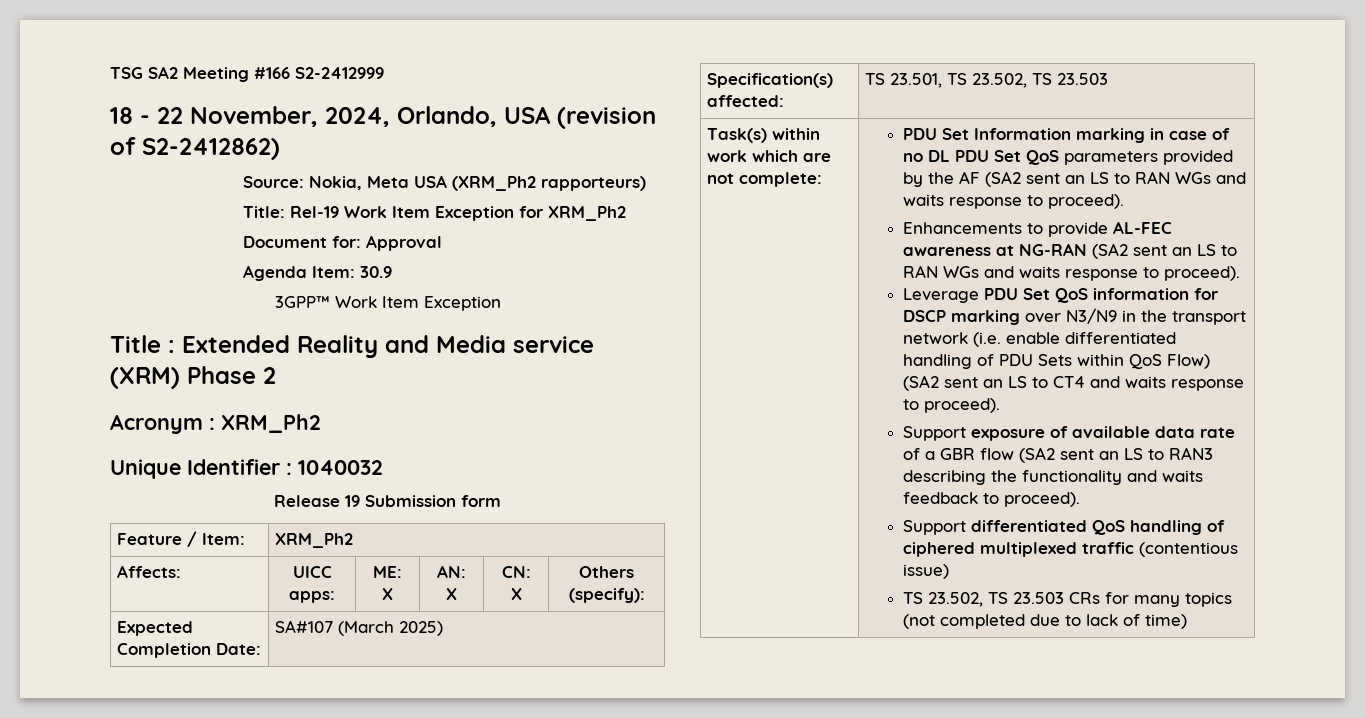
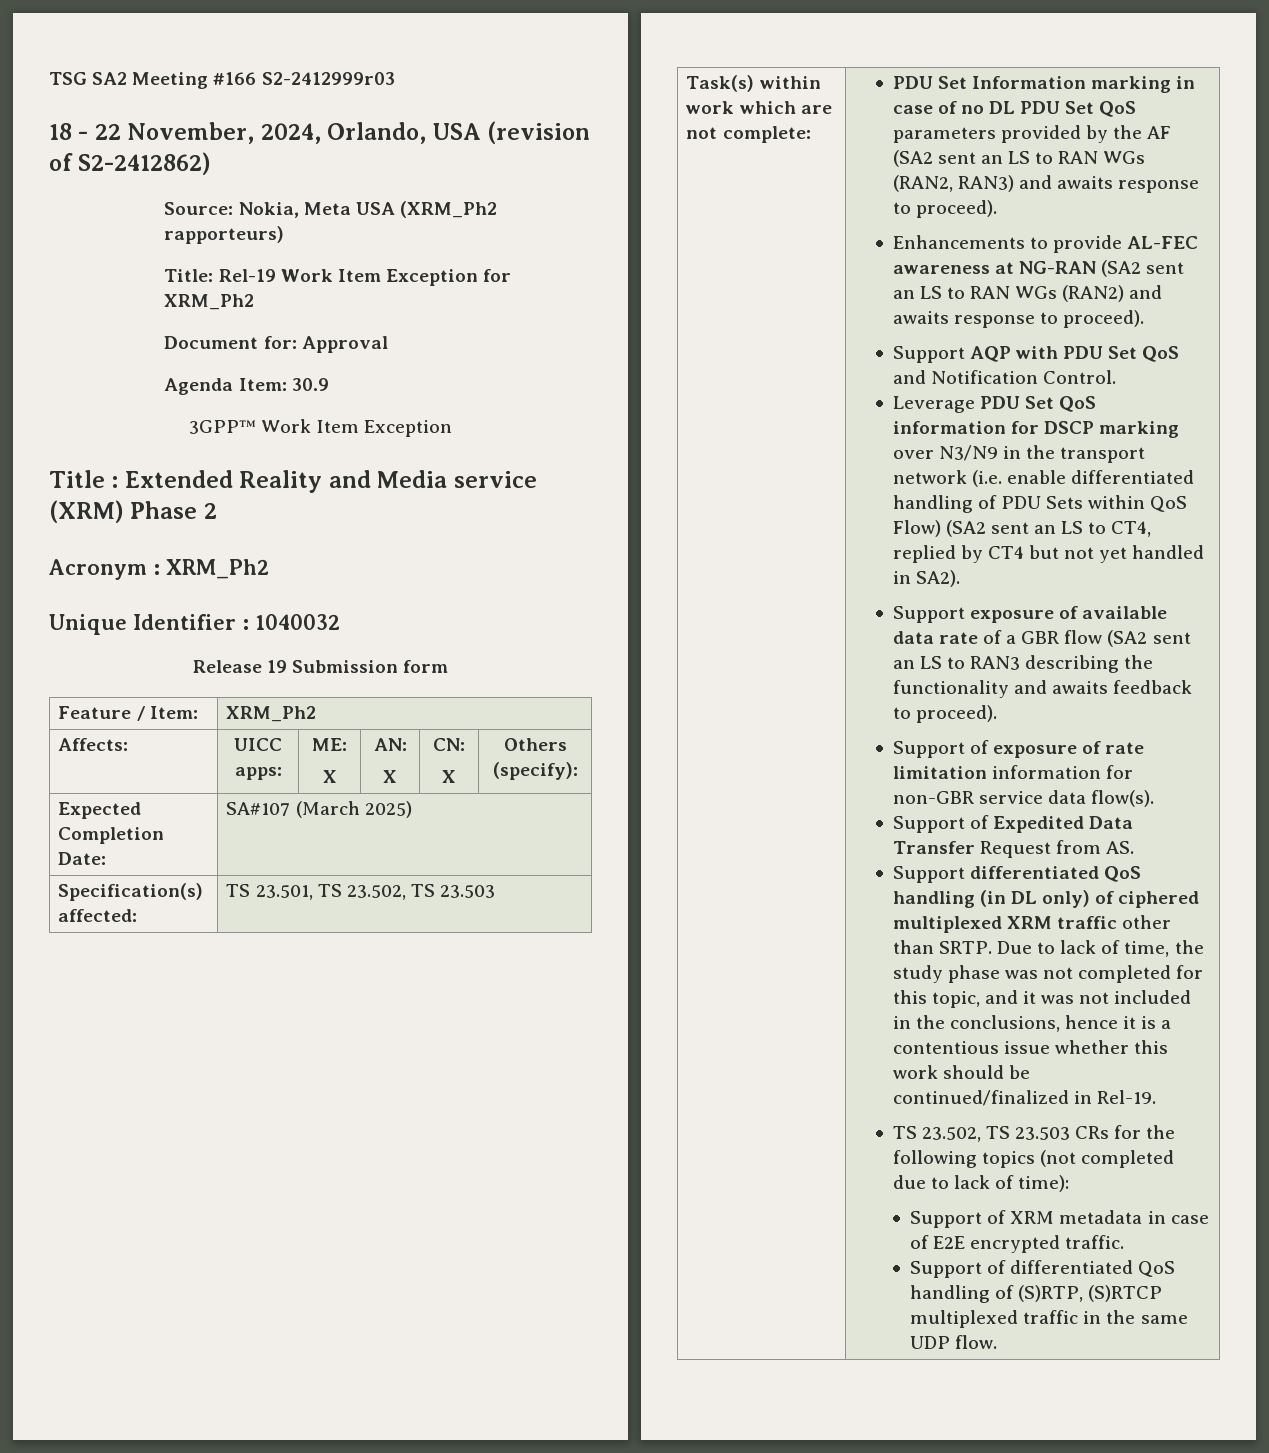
[295,67,384,79] S2-2412999 -> [261,72,395,85] S2-2412999r03
[1216,172,1247,184] [903,194,945,206] and waits -> [892,175,1114,192] (RAN2, RAN3) and awaits
[984,266,1241,281] and waits response to proceed). -> [1062,285,1163,302] [892,310,1145,328] [892,346,1180,363] [892,370,1116,384] (RAN2) and awaits response to proceed). // Support AQP with PDU Set QoS and Notification Control.
[1053,376,1245,391] [903,398,1001,413] CT4 and waits response to proceed). -> [1111,521,1152,537] [892,545,1205,563] [892,570,960,587] CT4, replied by CT4 but not yet handled in SA2).
[1162,470,1204,482] waits -> [1051,681,1108,694] awaits
[971,520,1226,535] [903,542,1239,557] [903,564,950,579] differentiated QoS handling of ciphered multiplexed traffic (contentious issue) -> [969,740,1145,758] [892,765,1133,779] [892,790,1155,807] [892,815,1134,833] [892,840,1135,858] [892,866,1141,883] [892,890,1200,908] [892,915,1172,933] [892,940,1204,957] [892,965,1204,983] [892,990,1192,1008] [892,1015,1172,1032] [892,1040,1169,1054] [892,1065,1030,1079] [892,1090,1156,1106] of exposure of rate limitation information for non-GBR service data flow(s). // Support of Expedited Data Transfer Request from AS. // Support differentiated QoS handling (in DL only) of ciphered multiplexed XRM traffic other than SRTP. Due to lack of time, the study phase was not completed for this topic, and it was not included in the conclusions, hence it is a contentious issue whether this work should be continued/finalized in Rel-19.
[1134,595,1181,607] many -> [1146,1125,1176,1139] [892,1150,977,1168] the following
[1145,614,1188,629] time) -> [1018,1175,1070,1192] [910,1210,1209,1228] [910,1235,1125,1253] [910,1260,1176,1278] [910,1285,1163,1303] [910,1310,1188,1328] [910,1335,998,1349] time): // Support of XRM metadata in case of E2E encrypted traffic. // Support of differentiated QoS handling of (S)RTP, (S)RTCP multiplexed traffic in the same UDP flow.

